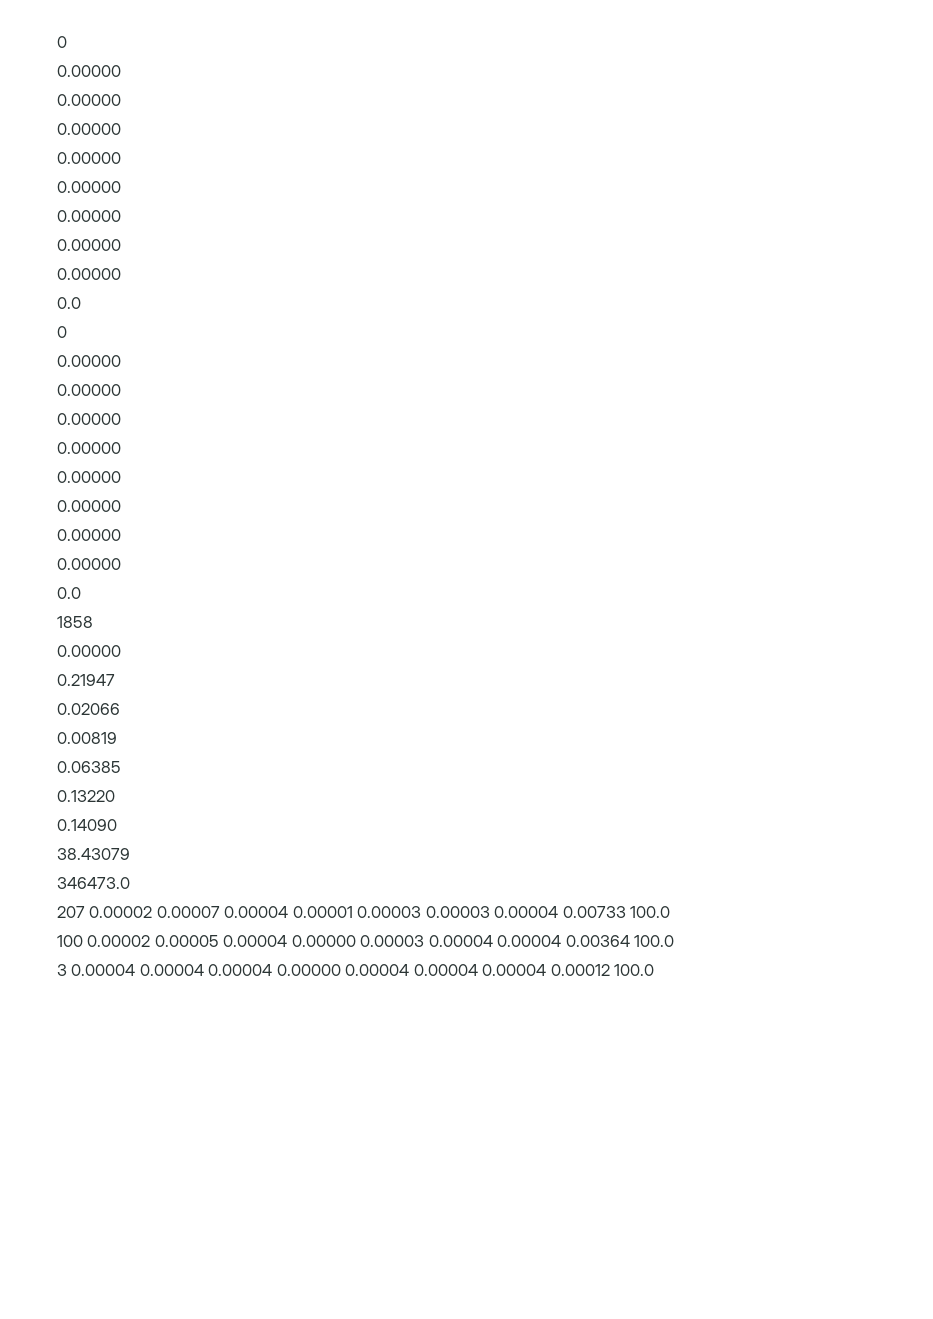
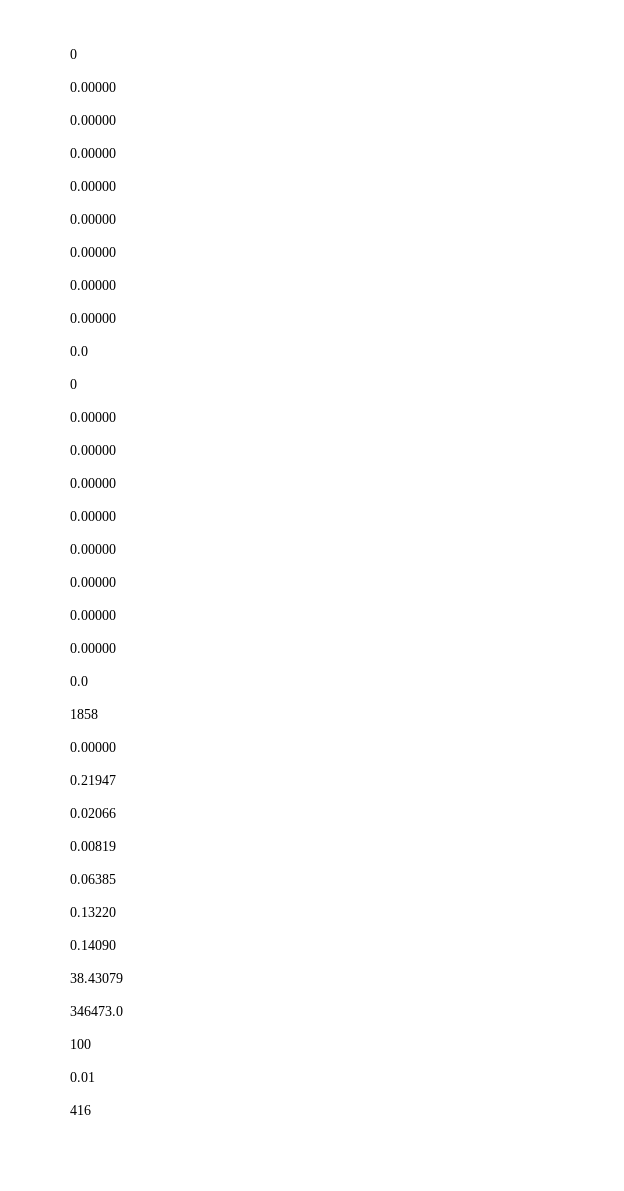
[57,906,671,918] [57,935,675,947] [57,964,655,976] 207 0.00002 0.00007 0.00004 0.00001 0.00003 0.00003 0.00004 0.00733 100.0 // 100 0.00002 0.00005 0.00004 0.00000 0.00003 0.00004 0.00004 0.00364 100.0 // 3 0.00004 0.00004 0.00004 0.00000 0.00004 0.00004 0.00004 0.00012 100.0 -> [70,1039,91,1049] [70,1072,95,1082] [70,1105,91,1115] 100 // 0.01 // 416

